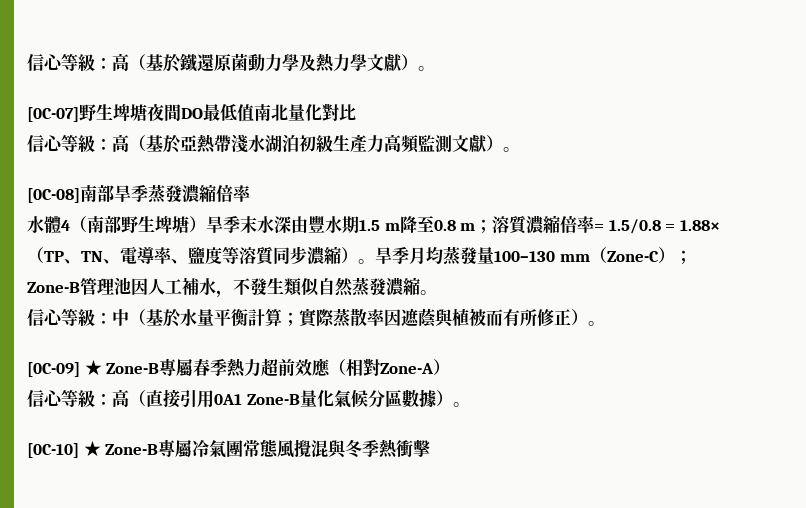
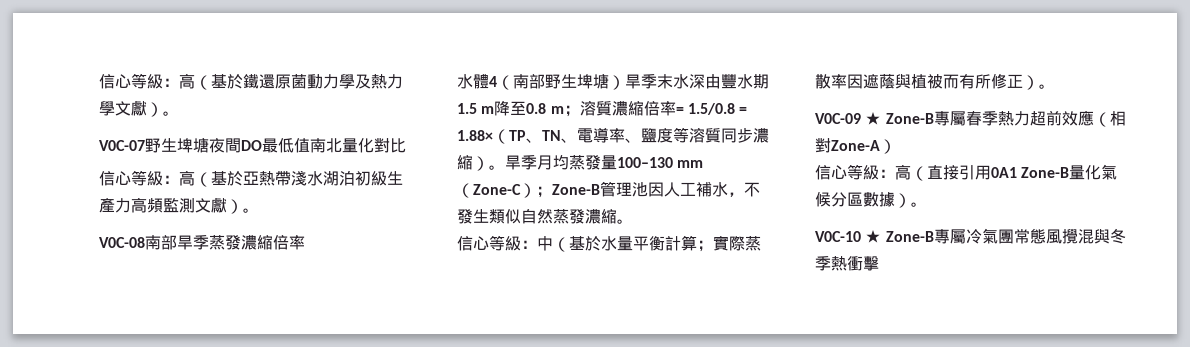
[27,107,79,122] [0C-07] -> [99,140,145,151] V0C-07
[27,188,80,203] [0C-08] -> [99,237,145,248] V0C-08
[27,362,80,377] [0C-09] -> [815,113,861,124] V0C-09
[27,443,79,458] [0C-10] -> [815,231,861,242] V0C-10

